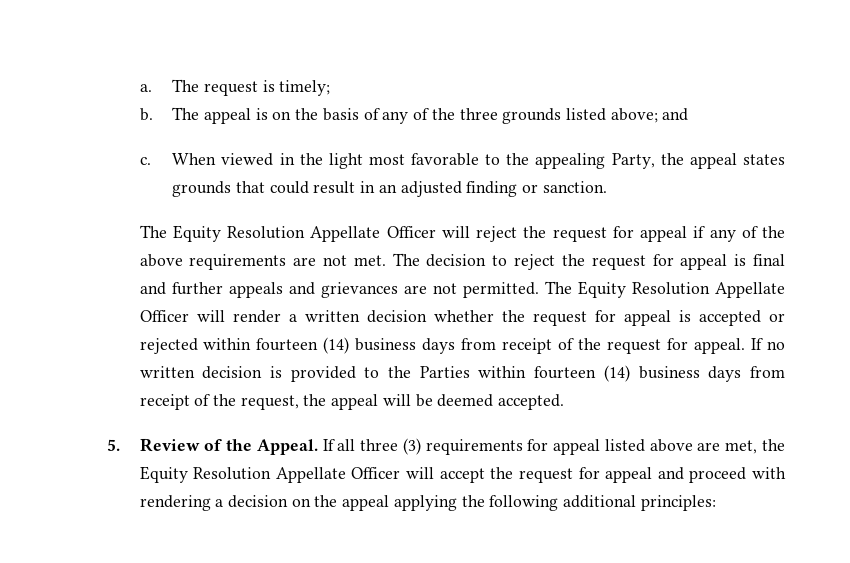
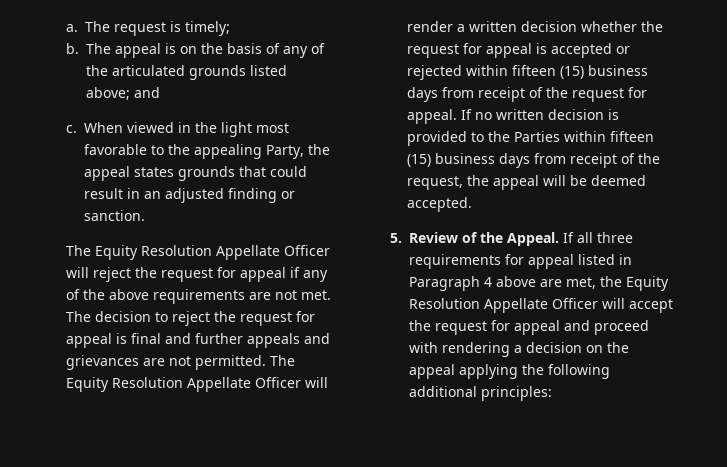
[459,108,498,120] three -> [112,65,186,76] articulated
[256,337,350,354] fourteen (14) -> [512,65,585,79] fifteen (15)
[534,365,630,382] fourteen (14) -> [610,131,655,142] [407,154,432,167] fifteen (15)
[402,438,421,455] (3) -> (634, 237) none
(645, 445) none -> [619,254,633,265] [409,276,493,291] in Paragraph 4

